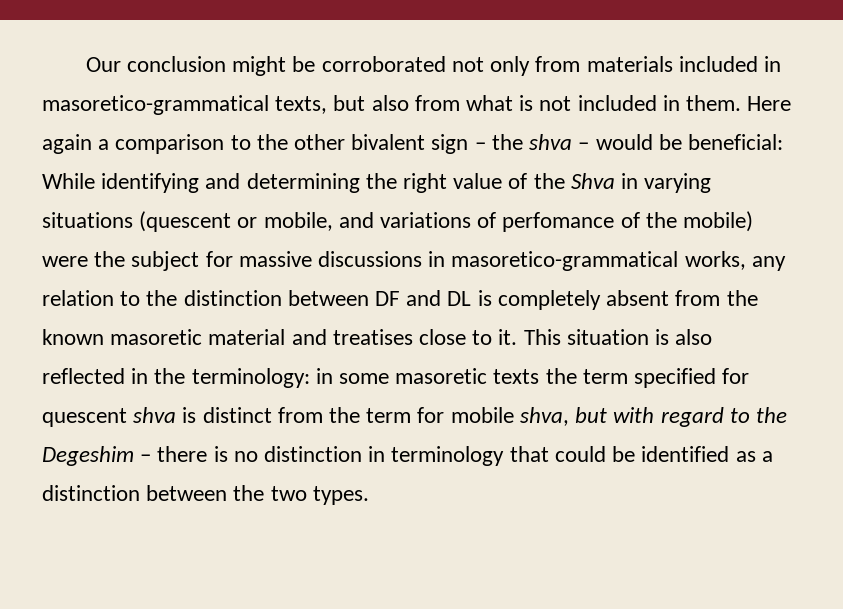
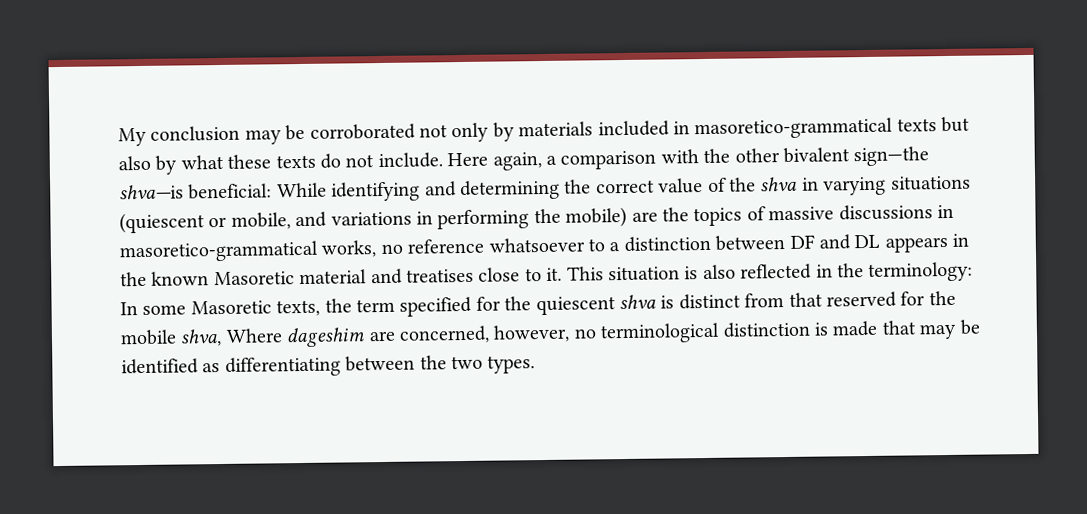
[85,56,287,76] Our conclusion might -> [118,125,282,147] My conclusion may
[535,56,581,72] from -> [492,122,515,142] by
[275,96,328,114] texts, -> [896,118,937,132] texts
[414,95,792,111] [42,134,92,154] from what is not included in them. Here again -> [155,152,542,175] by what these texts do not include. Here again,
[230,135,251,150] to -> [660,149,699,164] with
[431,134,682,154] sign – the shva – would be -> [853,146,930,167] [119,184,184,200] sign—the shva—is
[403,173,448,193] right -> [595,179,655,194] correct
[570,173,615,189] Shva -> [760,176,798,192] shva
[139,211,232,232] (quescent -> [119,212,205,234] (quiescent
[477,211,754,232] [42,251,233,271] of perfomance of the mobile) were the subject for -> [416,206,766,230] in performing the mobile) are the topics of
[751,256,786,271] [42,290,178,306] any relation to the -> [380,237,621,255] no reference whatsoever to a
[477,290,721,310] is completely absent from -> [884,233,970,253] appears in
[110,329,203,345] masoretic -> [213,271,295,286] Masoretic
[315,368,540,384] in some masoretic texts -> [120,299,321,317] In some Masoretic texts,
[42,408,127,427] quescent -> [504,296,616,316] the quiescent
[329,407,787,427] [42,446,606,466] the term for mobile shva, but with regard to the Degeshim – there is no distinction in terminology that could -> [788,290,956,308] [120,320,958,348] that reserved for the mobile shva, Where dageshim are concerned, however, no terminological distinction is made that may
[761,451,773,462] [42,485,140,501] a distinction -> [224,356,341,377] differentiating

